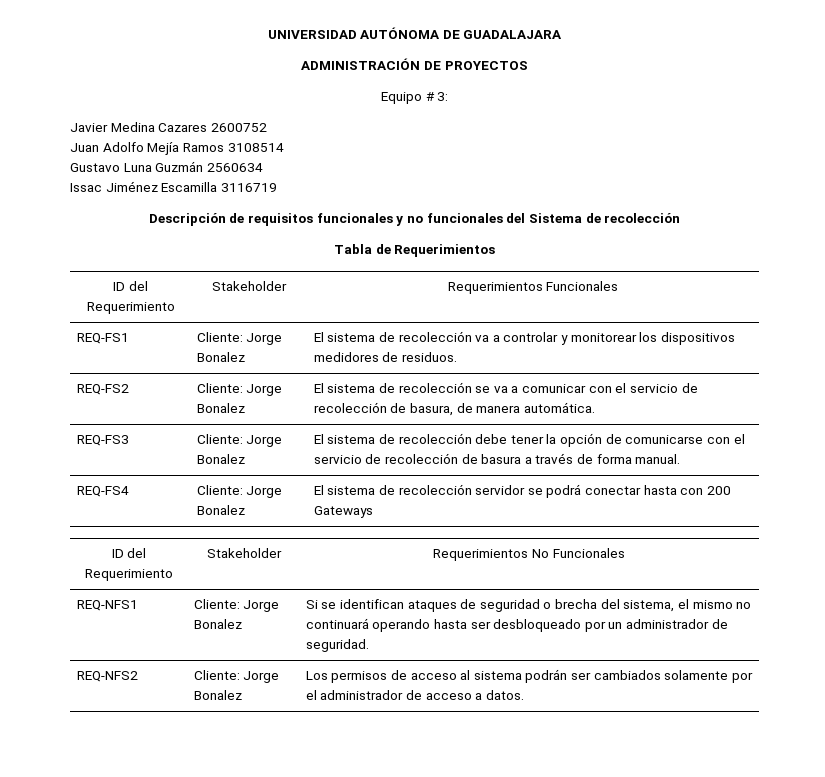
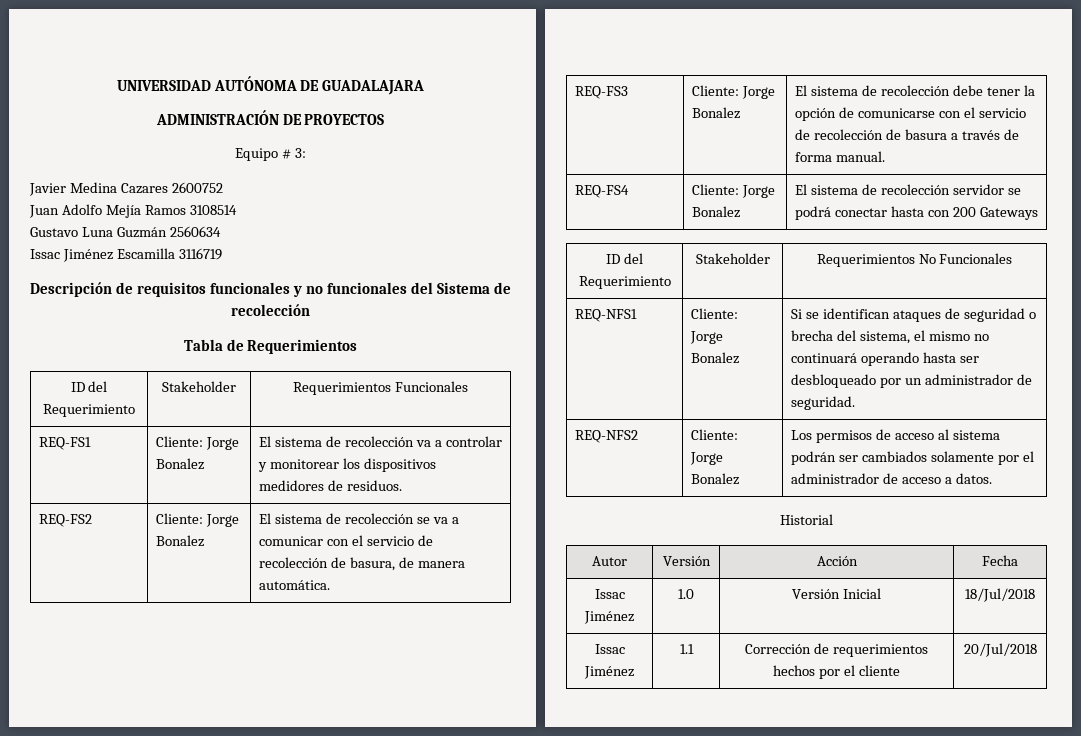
(524, 695) none -> [780,514,833,525] [592,556,627,566] [662,556,711,566] [816,556,858,566] [982,555,1018,566] [594,589,625,599] [584,611,634,624] [678,589,694,599] [792,588,881,599] [965,588,1035,602] [594,644,625,654] [584,666,634,679] [679,644,694,654] [745,643,928,657] [773,665,900,679] [963,643,1037,657] // Historial // Autor | Versión | Acción | Fecha // Issac Jiménez | 1.0 | Versión Inicial | 18/Jul/2018 // Issac Jiménez | 1.1 | Corrección de requerimientos hechos por el cliente | 20/Jul/2018

